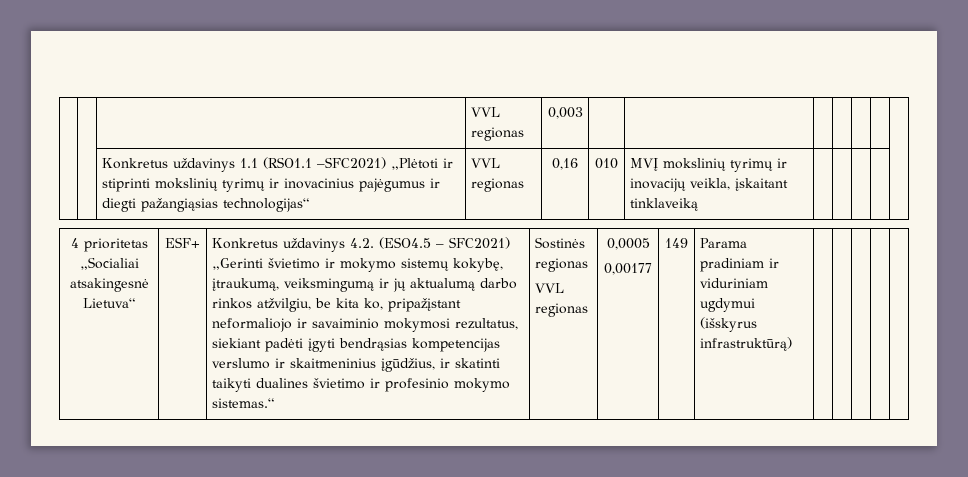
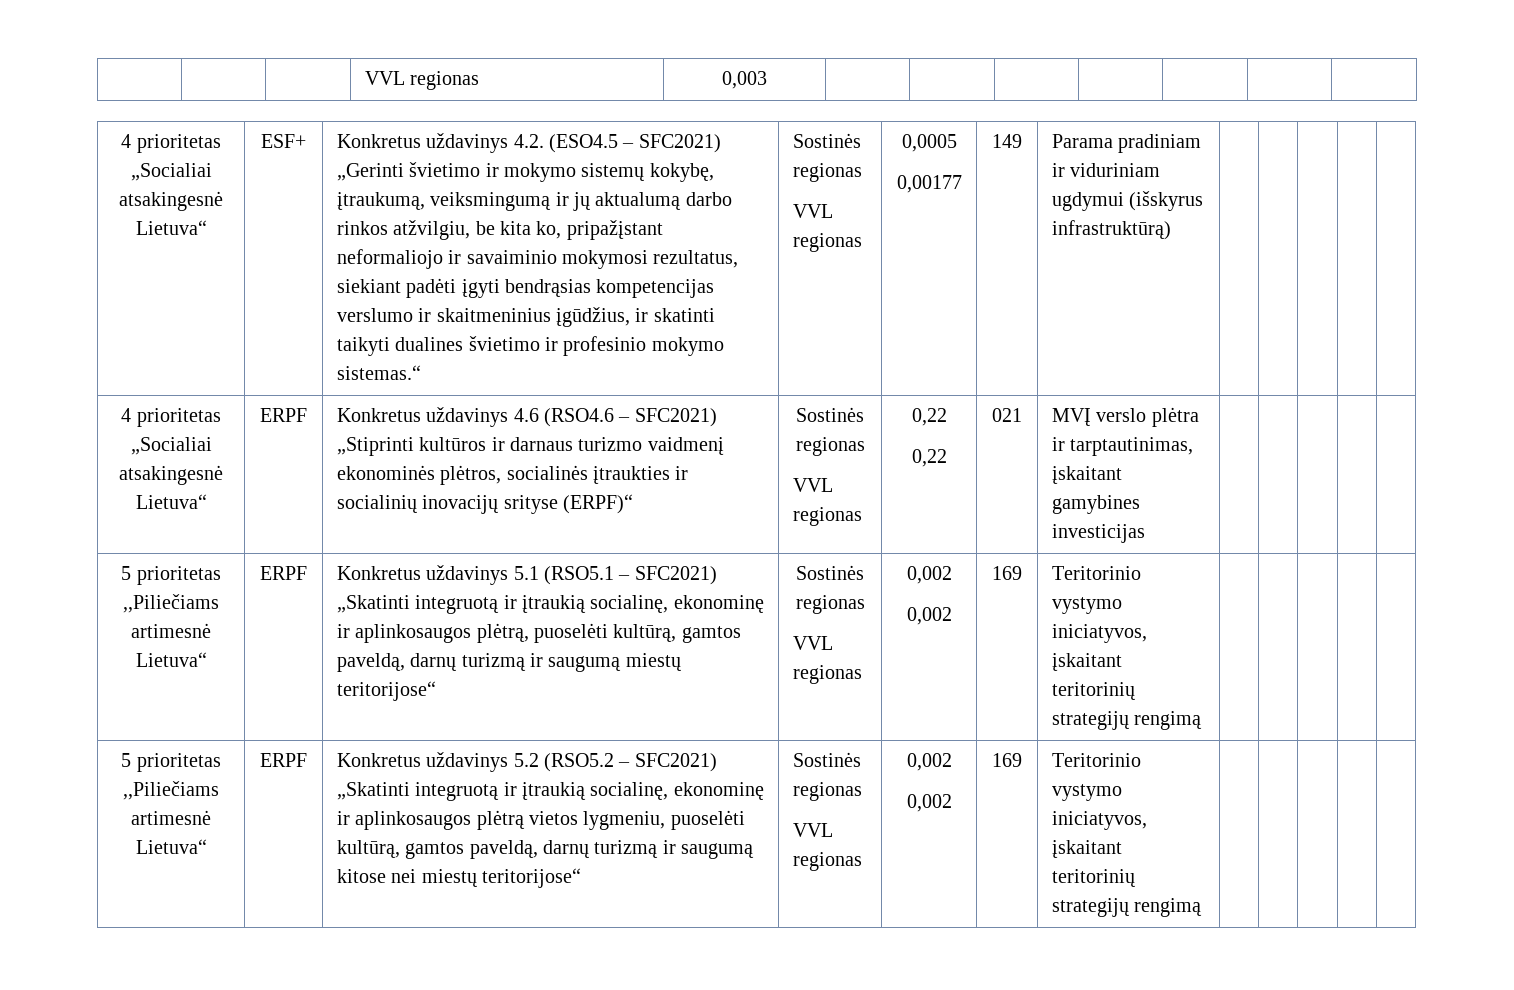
[101,157,453,172] [101,178,440,192] [101,198,309,212] [470,158,500,168] [470,178,524,192] [552,158,578,170] [595,158,618,169] [629,158,787,172] [629,178,788,192] [629,198,698,211] // | | Konkretus uždavinys 1.1 (RSO1.1 –SFC2021) „Plėtoti ir stiprinti mokslinių tyrimų ir inovacinius pajėgumus ir diegti pažangiąsias technologijas“ | VVL regionas | 0,16 | 010 | MVĮ mokslinių tyrimų ir inovacijų veikla, įskaitant tinklaveiką | | | | | -> (767, 80) none
(792, 344) none -> [121,408,221,427] [130,437,212,455] [119,465,223,485] [135,494,207,509] [260,408,307,422] [336,407,717,427] [336,437,724,456] [336,465,689,485] [336,494,633,514] [796,407,864,422] [795,437,865,456] [792,478,833,492] [792,507,862,526] [911,408,947,426] [911,449,947,467] [992,408,1022,422] [1051,407,1199,427] [1051,437,1194,456] [1051,466,1122,484] [1051,495,1140,514] [1051,524,1145,543] [121,566,221,585] [123,594,219,613] [131,623,211,638] [135,652,207,667] [260,566,307,580] [336,565,717,585] [336,595,764,614] [336,623,741,643] [336,653,682,672] [336,681,436,701] [796,565,864,580] [795,595,865,614] [792,636,833,650] [792,665,862,684] [906,566,952,584] [906,607,952,625] [992,566,1022,580] [1051,566,1141,580] [1051,597,1122,614] [1051,624,1147,643] [1051,653,1122,671] [1051,682,1136,700] [1051,711,1203,730] [121,753,221,772] [123,781,219,800] [131,810,211,825] [135,839,207,854] [260,753,307,767] [336,752,717,772] [336,782,764,801] [336,810,745,830] [336,840,755,859] [336,868,581,888] [792,752,861,767] [792,782,862,801] [792,823,833,837] [792,852,862,871] [906,753,952,771] [906,794,952,812] [992,753,1022,767] [1051,753,1141,767] [1051,784,1122,801] [1051,811,1147,830] [1051,840,1122,858] [1051,869,1136,887] [1051,898,1203,917] // 4 prioritetas „Socialiai atsakingesnė Lietuva“ | ERPF | Konkretus uždavinys 4.6 (RSO4.6 – SFC2021) „Stiprinti kultūros ir darnaus turizmo vaidmenį ekonominės plėtros, socialinės įtraukties ir socialinių inovacijų srityse (ERPF)“ | Sostinės regionas // VVL regionas | 0,22 // 0,22 | 021 | MVĮ verslo plėtra ir tarptautinimas, įskaitant gamybines investicijas | | | | | // 5 prioritetas ,,Piliečiams artimesnė Lietuva“ | ERPF | Konkretus uždavinys 5.1 (RSO5.1 – SFC2021) „Skatinti integruotą ir įtraukią socialinę, ekonominę ir aplinkosaugos plėtrą, puoselėti kultūrą, gamtos paveldą, darnų turizmą ir saugumą miestų teritorijose“ | Sostinės regionas // VVL regionas | 0,002 // 0,002 | 169 | Teritorinio vystymo iniciatyvos, įskaitant teritorinių strategijų rengimą | | | | | // 5 prioritetas ,,Piliečiams artimesnė Lietuva“ | ERPF | Konkretus uždavinys 5.2 (RSO5.2 – SFC2021) „Skatinti integruotą ir įtraukią socialinę, ekonominę ir aplinkosaugos plėtrą vietos lygmeniu, puoselėti kultūrą, gamtos paveldą, darnų turizmą ir saugumą kitose nei miestų teritorijose“ | Sostinės regionas // VVL regionas | 0,002 // 0,002 | 169 | Teritorinio vystymo iniciatyvos, įskaitant teritorinių strategijų rengimą | | | | |

